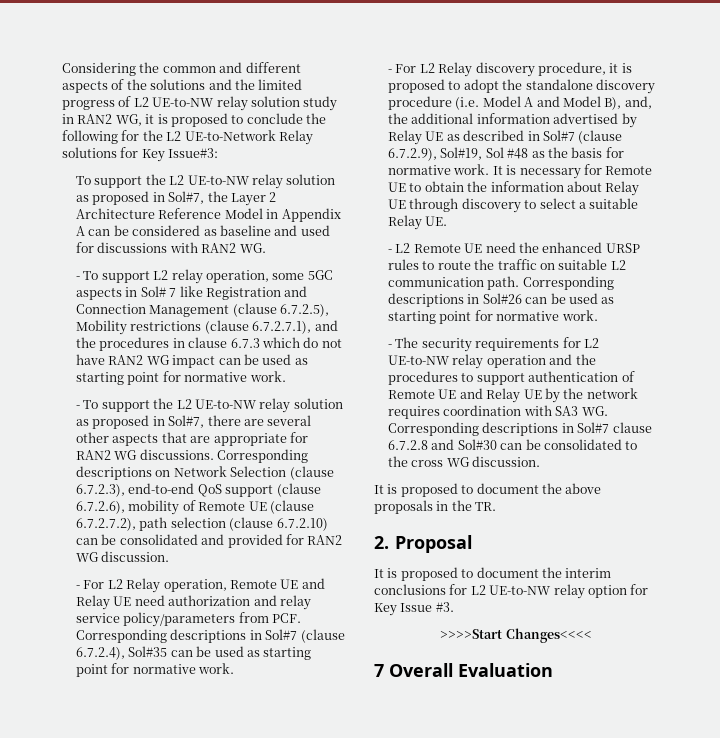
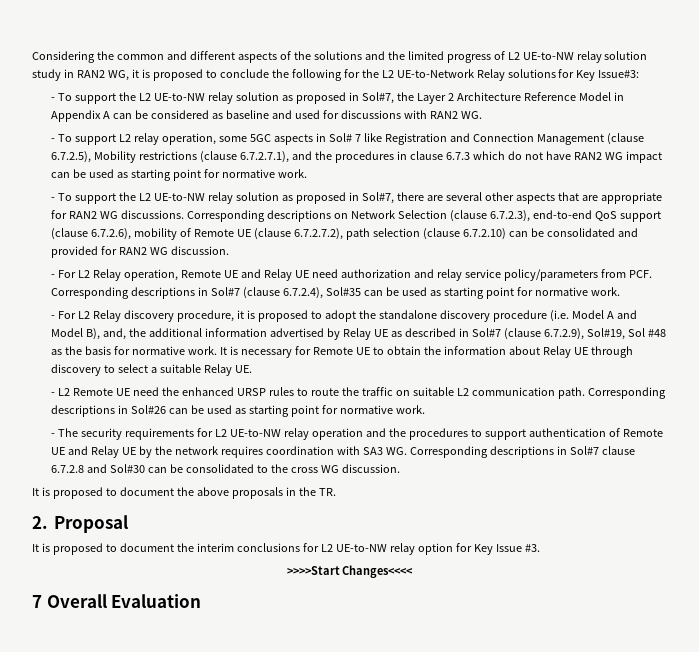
(219, 153) none -> [51,97,56,101] -

